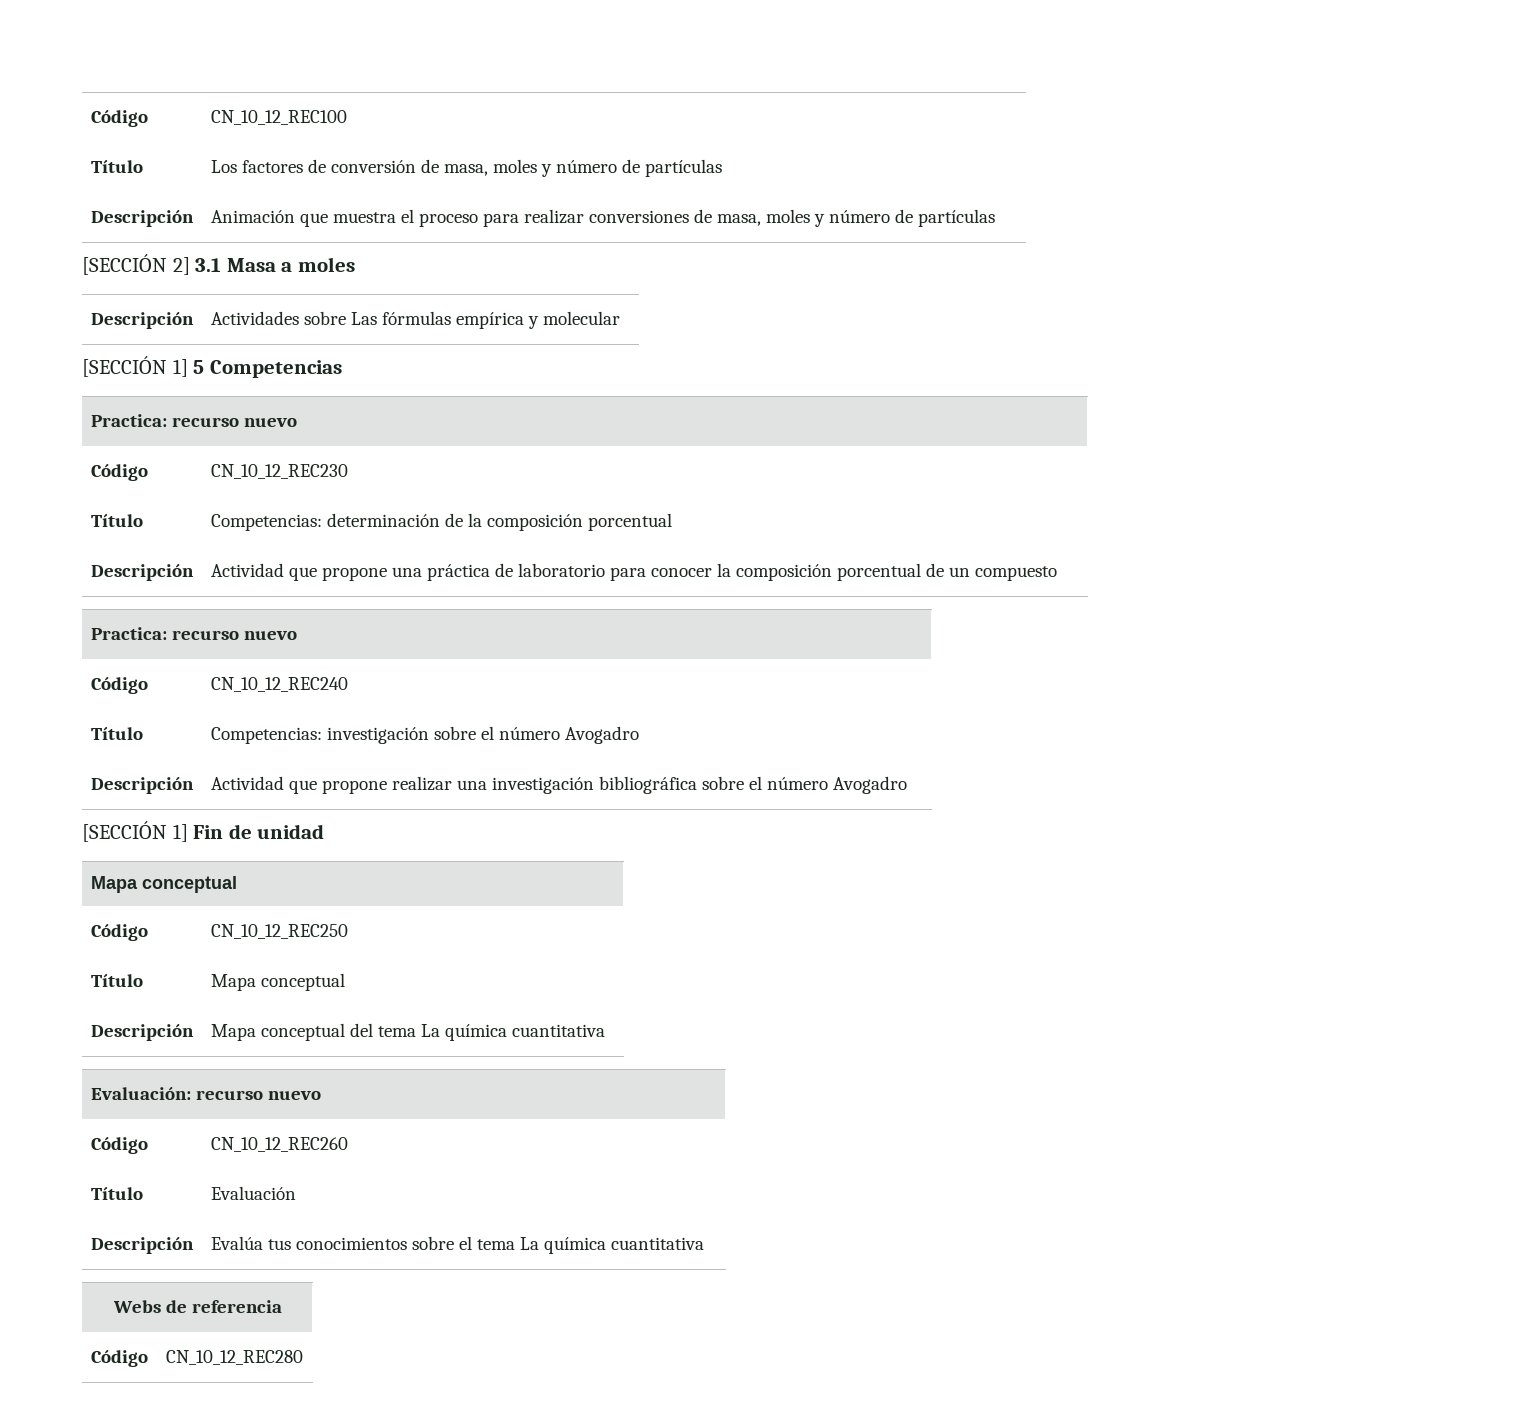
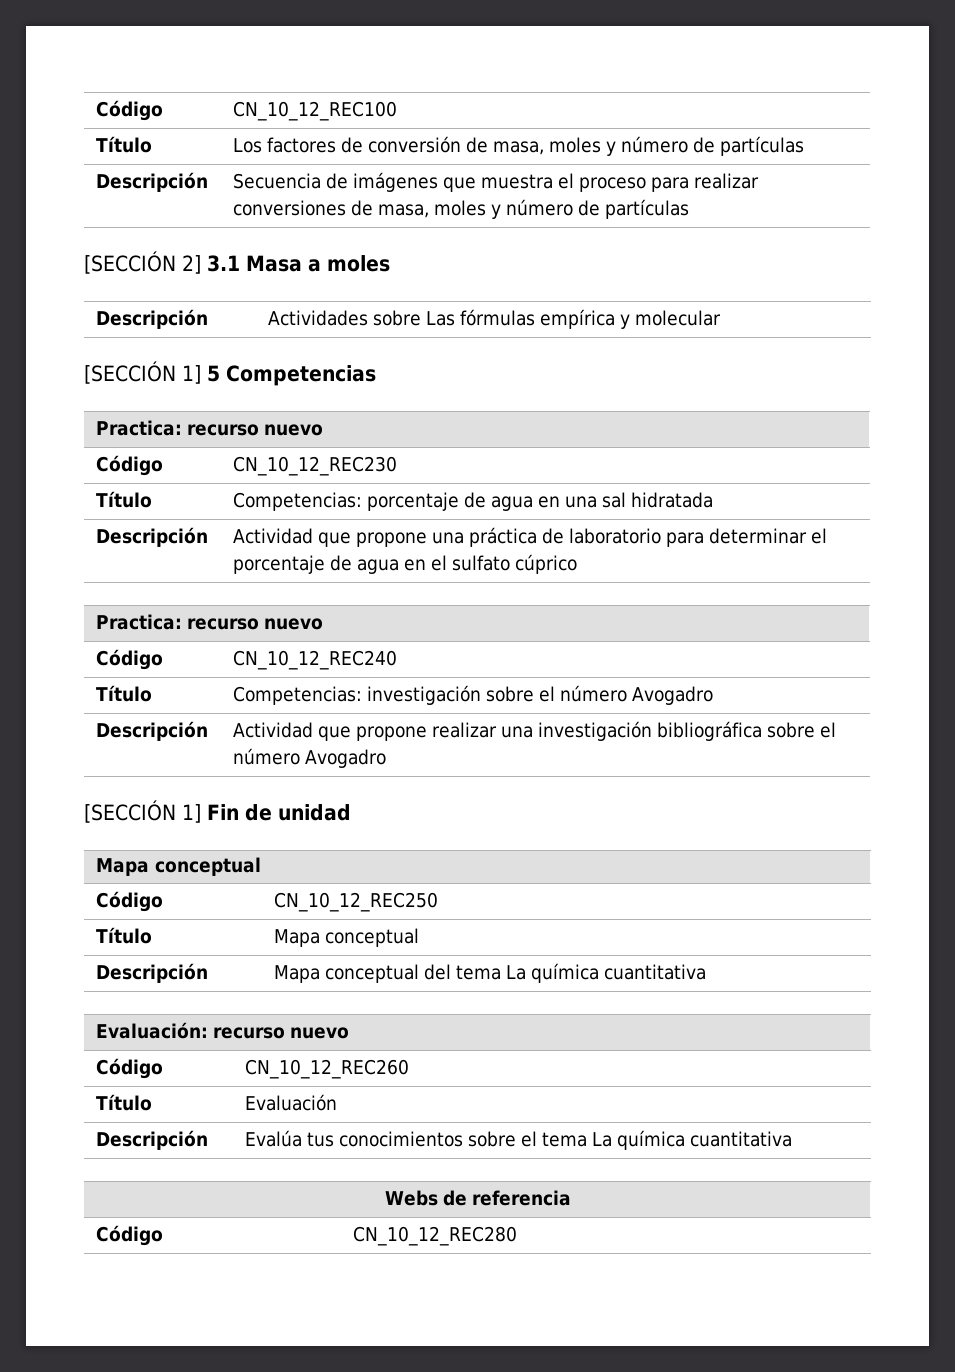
[210,210,295,223] Animación -> [233,172,439,192] Secuencia de imágenes
[326,513,672,531] determinación de la composición porcentual -> [367,492,714,511] porcentaje de agua en una sal hidratada
[650,563,1057,581] conocer la composición porcentual de un compuesto -> [709,528,828,544] [233,554,578,574] determinar el porcentaje de agua en el sulfato cúprico

